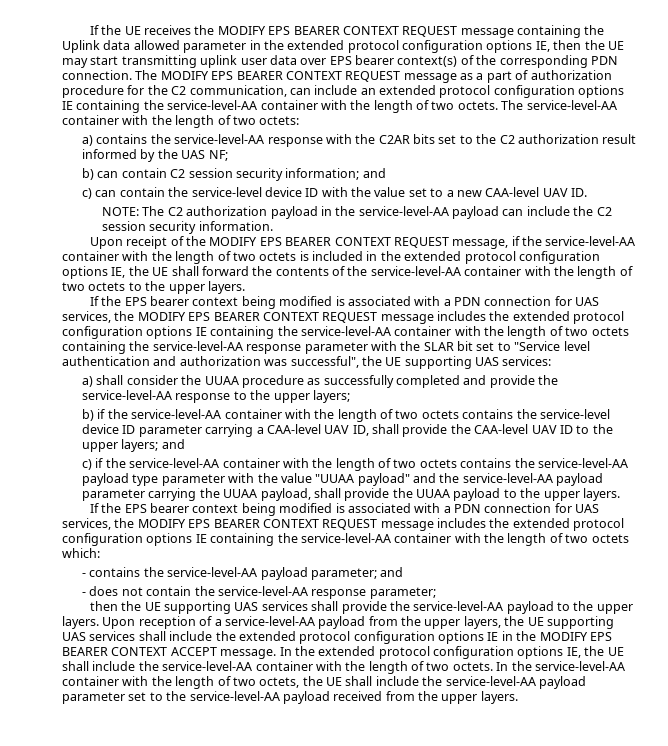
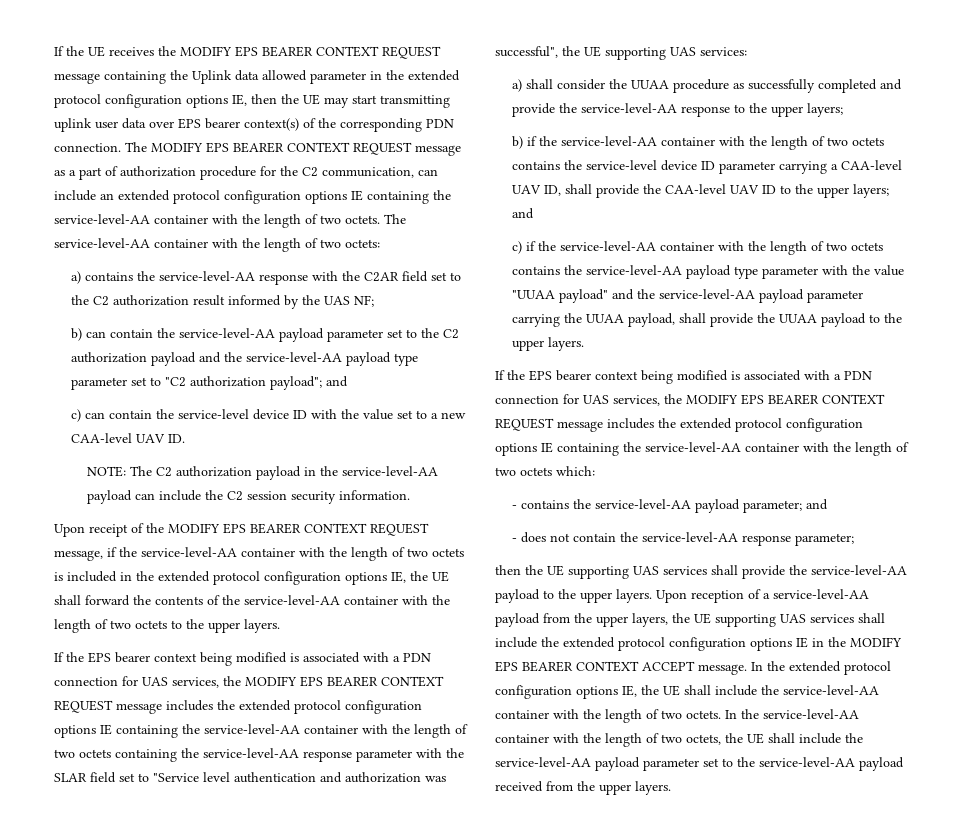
[413,134,436,144] bits -> [401,271,428,282] field
[170,168,360,181] C2 session security information; -> [156,328,459,342] [70,352,418,366] [70,376,322,390] the service-level-AA payload parameter set to the C2 authorization payload and the service-level-AA payload type parameter set to "C2 authorization payload";
[457,341,473,351] bit -> [90,772,116,783] field

